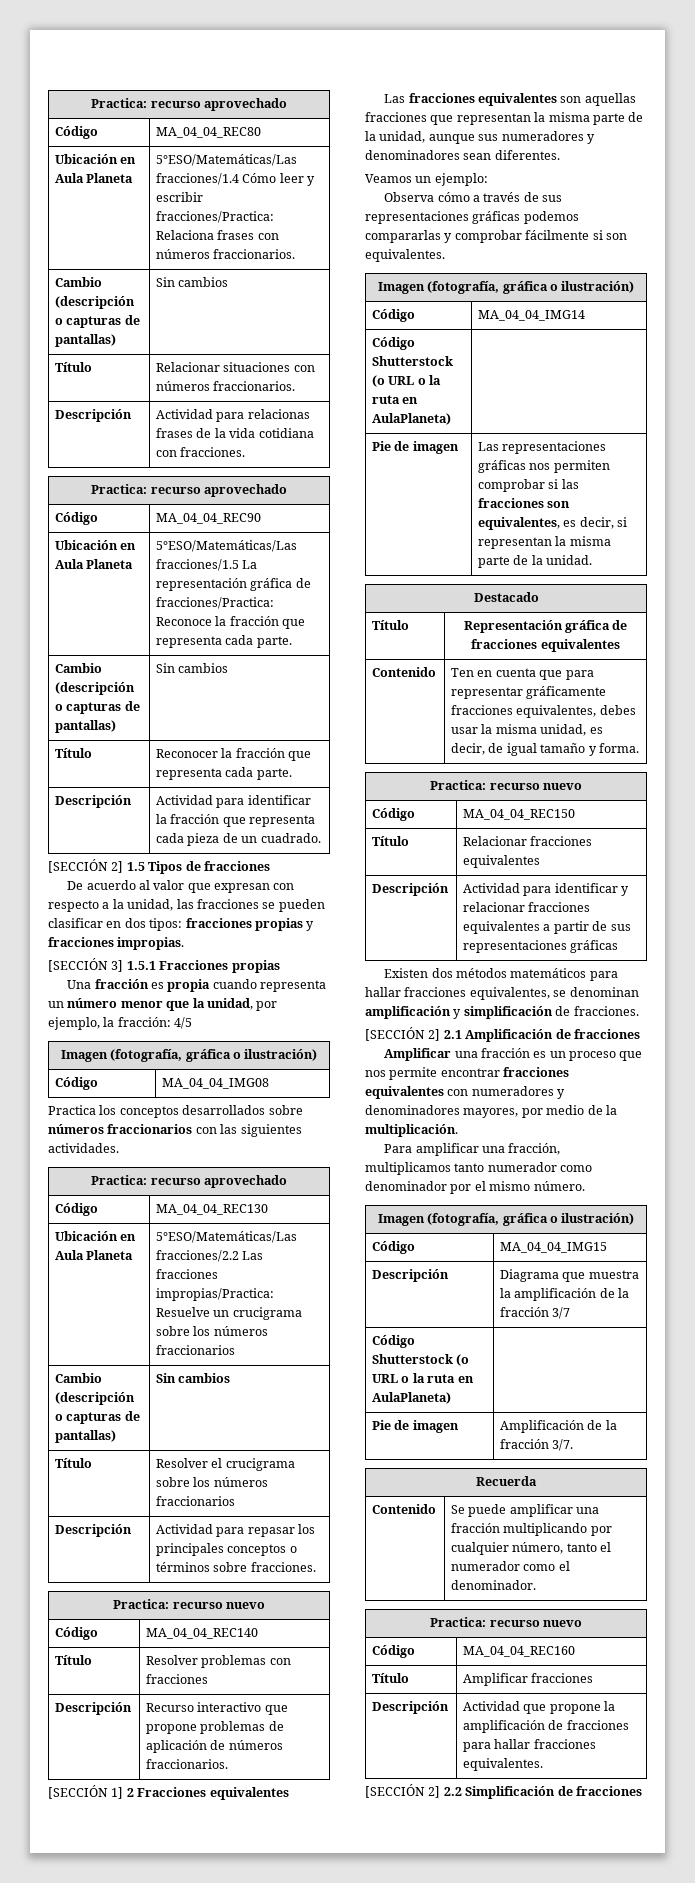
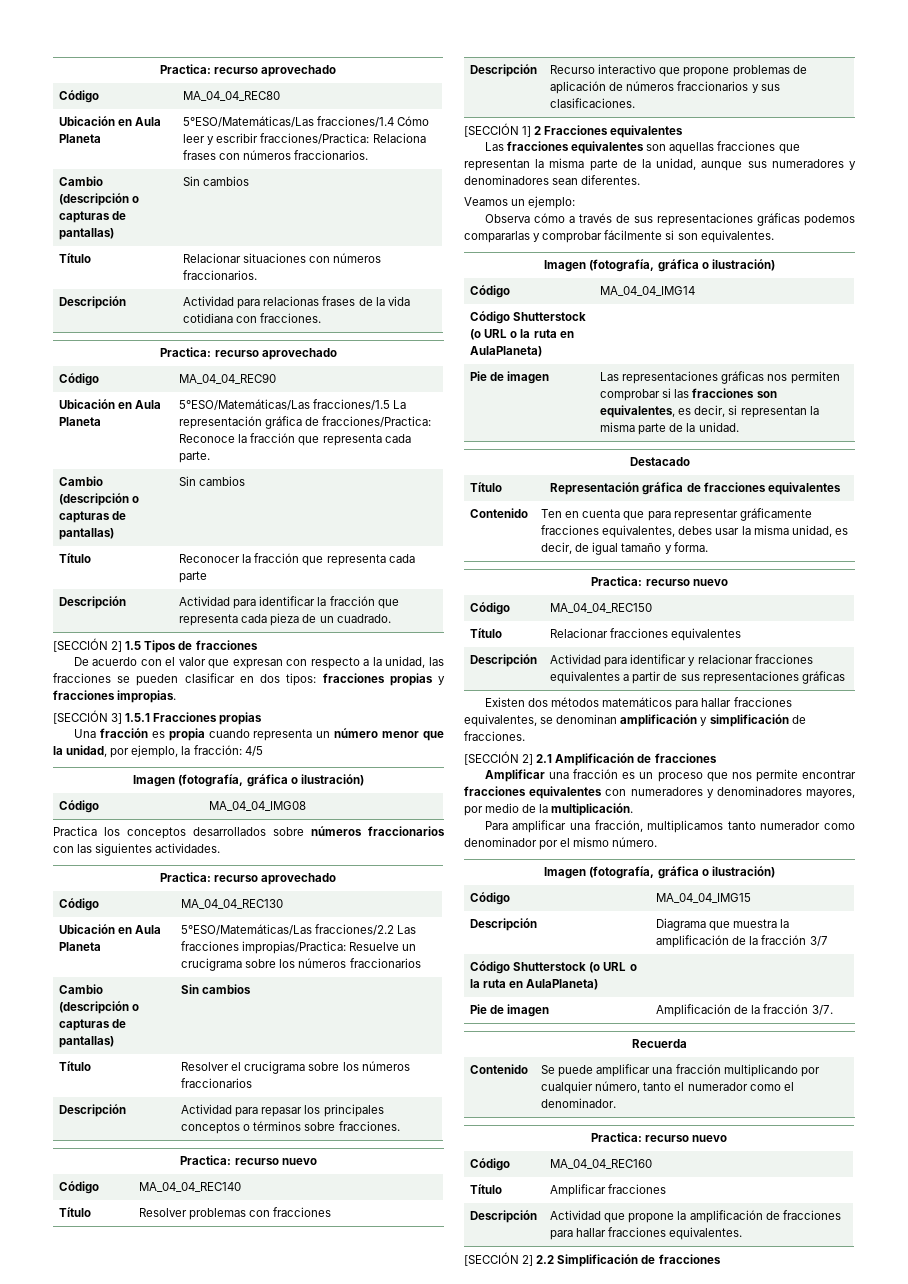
[256,768,292,780] parte. -> [179,571,208,583] parte
[138,880,150,890] al -> [140,657,176,666] con el
[146,1759,229,1769] fraccionarios. -> [677,81,780,93] [550,98,636,108] fraccionarios y sus clasificaciones.

